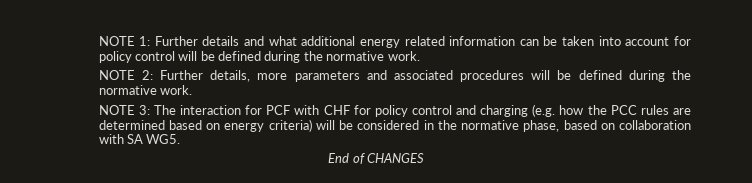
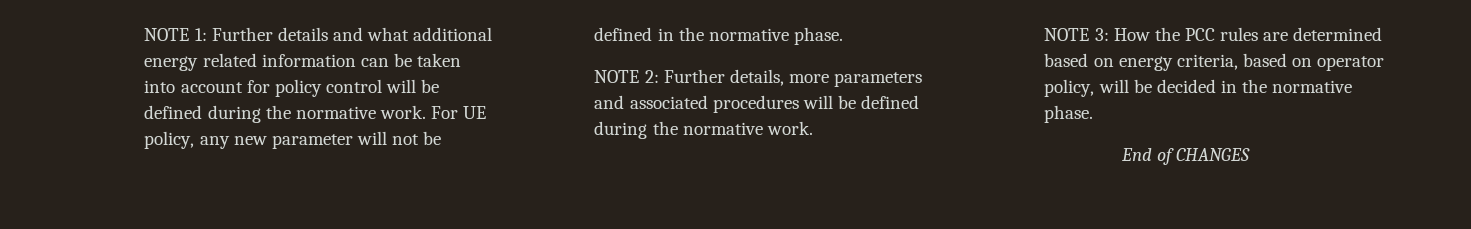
(420, 56) none -> [431,106,487,119] [144,131,442,149] [594,27,843,45] For UE policy, any new parameter will not be defined in the normative phase.
[153,104,584,117] The interaction for PCF with CHF for policy control and charging (e.g. how -> [1113,28,1150,41] How
[268,119,691,132] [98,134,181,144] criteria) will be considered in the normative phase, based on collaboration with SA WG5. -> [1176,53,1385,71] [1044,79,1353,97] [1044,105,1094,123] criteria, based on operator policy, will be decided in the normative phase.

